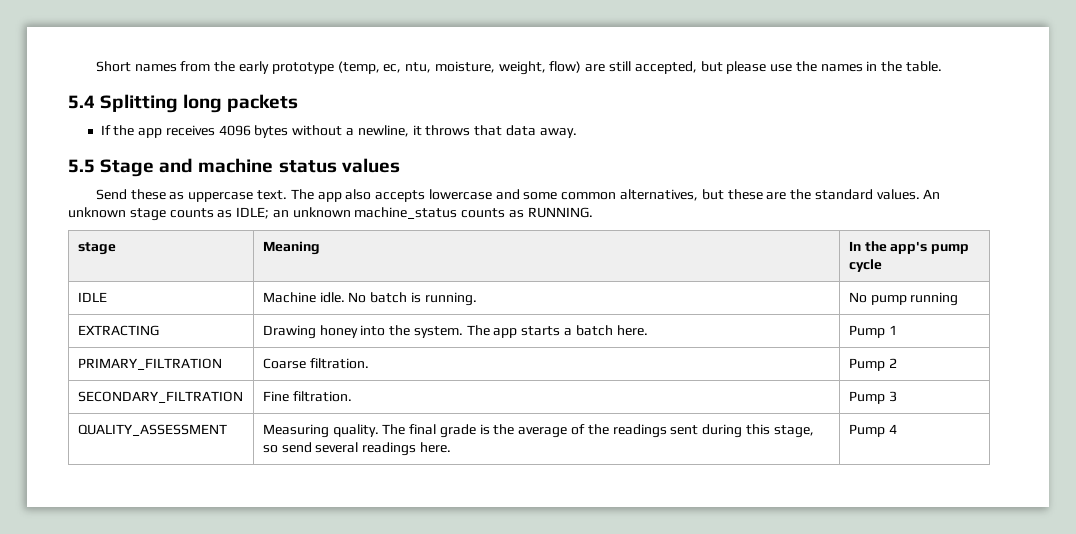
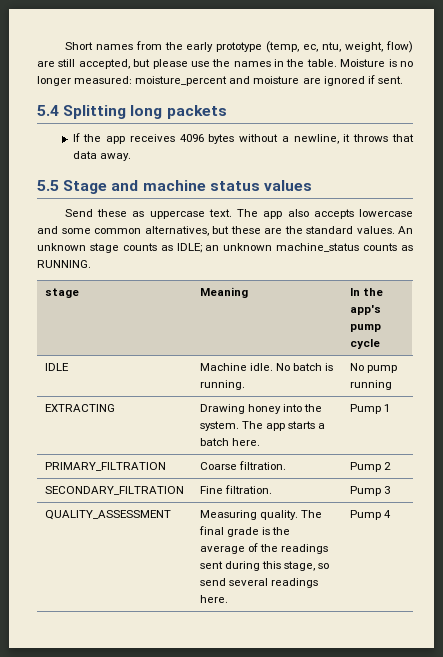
[434,61,495,73] moisture, -> (342, 47) none
(943, 66) none -> [340,59,413,67] [37,75,403,86] Moisture is no longer measured: moisture_percent and moisture are ignored if sent.

